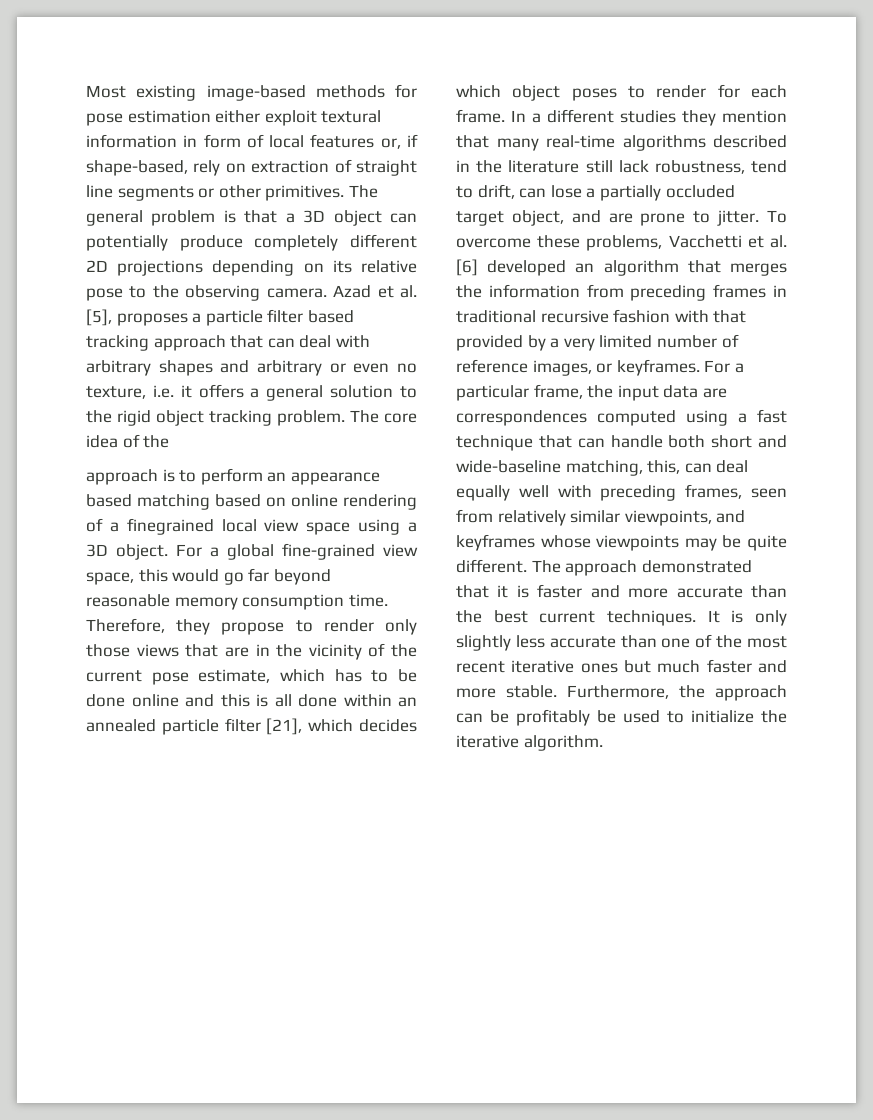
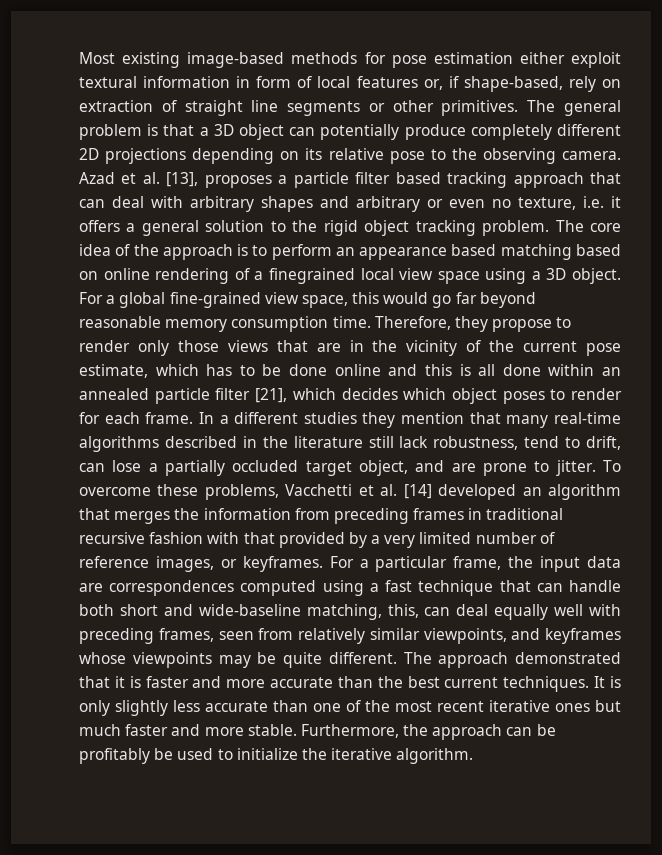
[86,309,112,326] [5], -> [166,172,199,187] [13],
(170, 441) // -> (159, 250) none
[456,259,478,276] [6] -> [403,484,432,499] [14]

